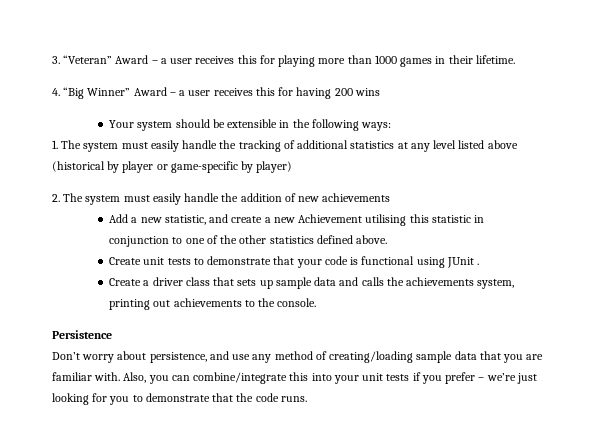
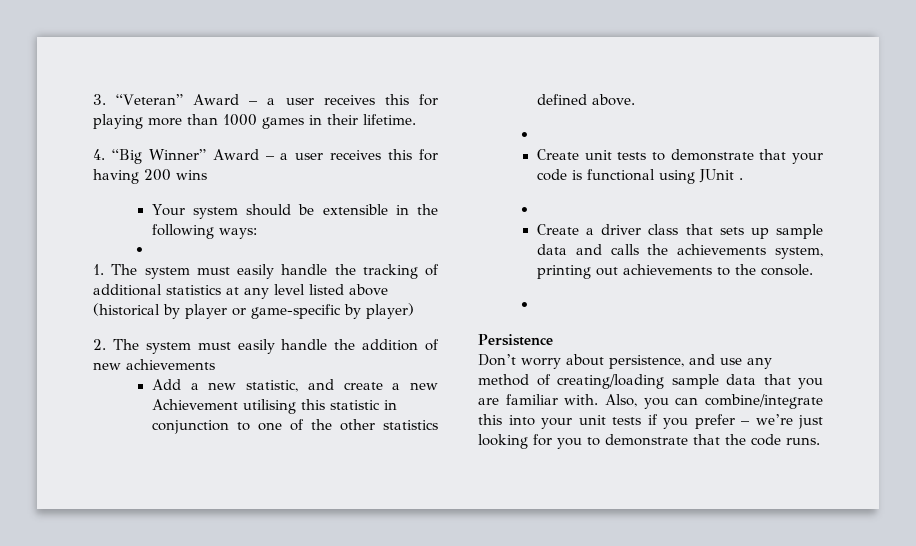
(392, 126) none -> [135,247,145,255] // •
(388, 239) none -> [520,132,530,140] // •
(480, 264) none -> [520,207,530,215] // •
(317, 302) none -> [520,302,530,310] // •

